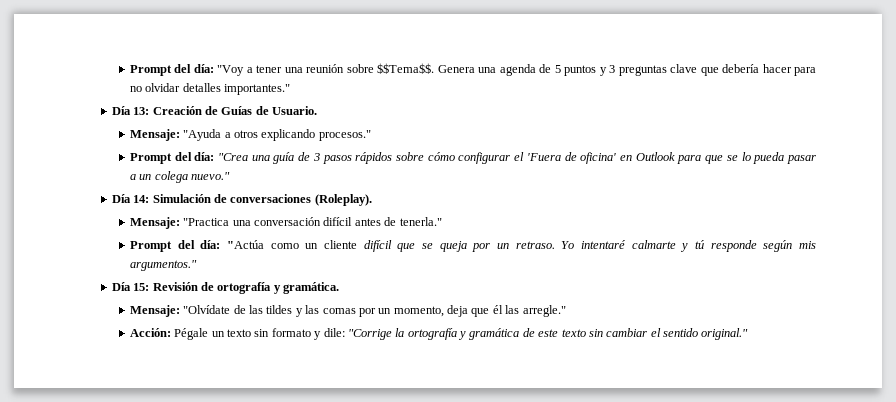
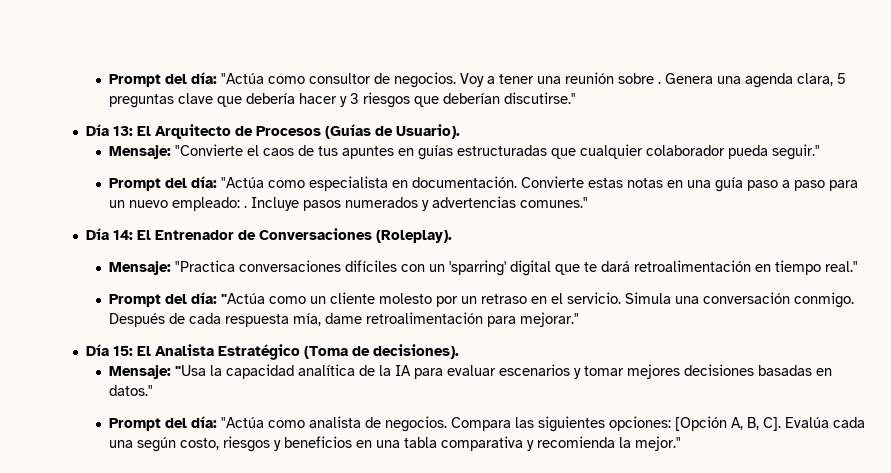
[129,64,245,76] Prompt del día: "Voy -> [108,72,484,88] Prompt del día: "Actúa como consultor de negocios. Voy
[377,63,435,74] $$Tema$$. -> [657,81,661,84] .
[539,64,616,76] de 5 puntos y 3 -> [796,73,846,86] clara, 5
[793,67,816,76] [129,83,291,95] [111,106,318,115] [129,129,371,141] [129,152,816,164] [129,171,231,183] [111,194,372,206] [129,217,442,229] para no olvidar detalles importantes." // Día 13: Creación de Guías de Usuario. // Mensaje: "Ayuda a otros explicando procesos." // Prompt del día: "Crea una guía de 3 pasos rápidos sobre cómo configurar el 'Fuera de oficina' en Outlook para que se lo pueda pasar a un colega nuevo." // Día 14: Simulación de conversaciones (Roleplay). // Mensaje: "Practica una conversación difícil antes de tenerla." -> [339,92,576,108] [85,124,460,139] [108,144,820,160] [108,176,858,192] [108,196,588,211] [85,228,452,243] [108,260,858,276] y 3 riesgos que deberían discutirse." // Día 13: El Arquitecto de Procesos (Guías de Usuario). // Mensaje: "Convierte el caos de tus apuntes en guías estructuradas que cualquier colaborador pueda seguir." // Prompt del día: "Actúa como especialista en documentación. Convierte estas notas en una guía paso a paso para un nuevo empleado: . Incluye pasos numerados y advertencias comunes." // Día 14: El Entrenador de Conversaciones (Roleplay). // Mensaje: "Practica conversaciones difíciles con un 'sparring' digital que te dará retroalimentación en tiempo real."
[363,240,816,252] [129,260,197,271] [111,282,340,294] [129,305,566,317] [129,328,749,340] difícil que se queja por un retraso. Yo intentaré calmarte y tú responde según mis argumentos." // Día 15: Revisión de ortografía y gramática. // Mensaje: "Olvídate de las tildes y las comas por un momento, deja que él las arregle." // Acción: Pégale un texto sin formato y dile: "Corrige la ortografía y gramática de este texto sin cambiar el sentido original." -> [378,292,854,308] [108,312,579,327] [85,344,459,360] [108,364,832,379] [108,385,153,396] [108,416,865,432] [108,436,681,452] molesto por un retraso en el servicio. Simula una conversación conmigo. Después de cada respuesta mía, dame retroalimentación para mejorar." // Día 15: El Analista Estratégico (Toma de decisiones). // Mensaje: "Usa la capacidad analítica de la IA para evaluar escenarios y tomar mejores decisiones basadas en datos." // Prompt del día: "Actúa como analista de negocios. Compara las siguientes opciones: [Opción A, B, C]. Evalúa cada una según costo, riesgos y beneficios en una tabla comparativa y recomienda la mejor."

